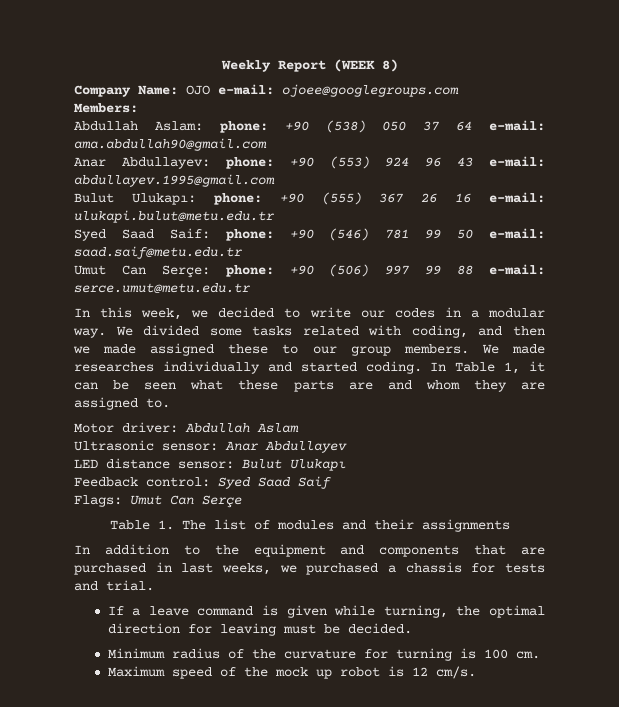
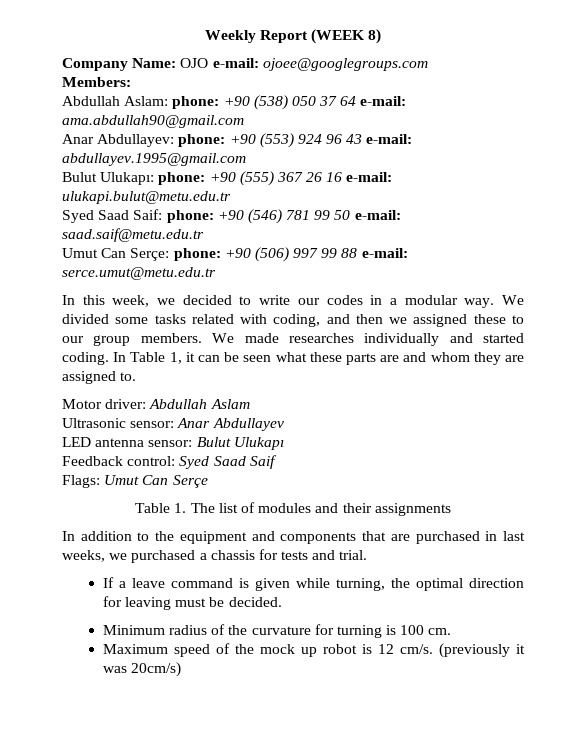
[103,344,137,354] made -> (408, 320) none
[106,458,170,469] distance -> [95,438,145,447] antenna
(476, 672) none -> [438,643,525,658] [102,662,182,677] (previously it was 20cm/s)

